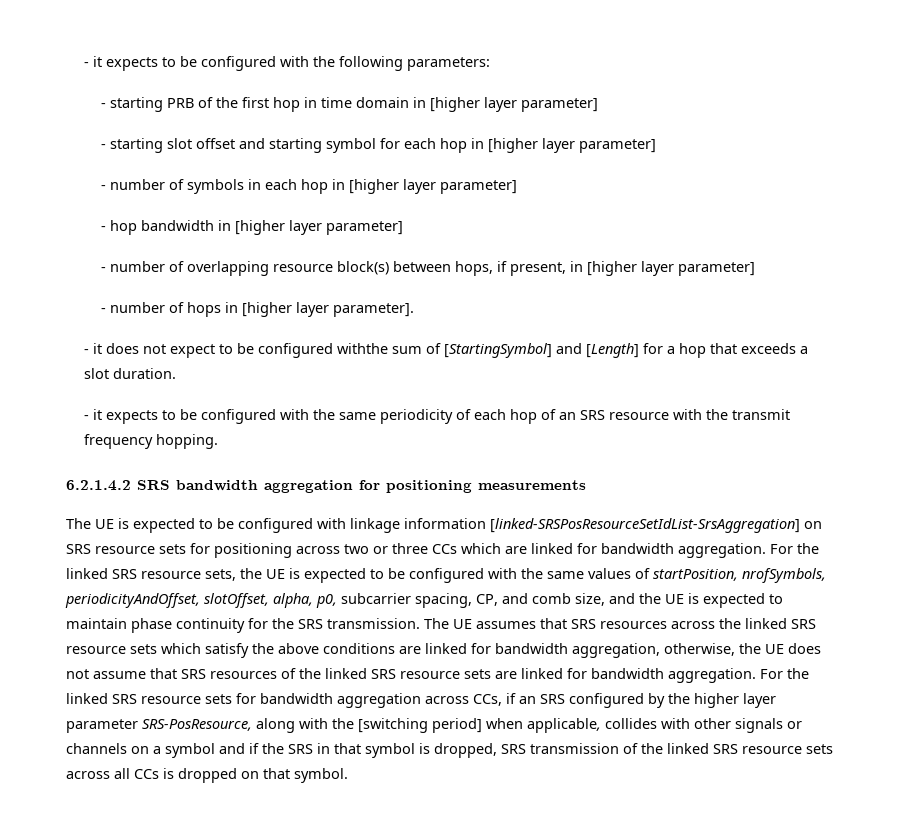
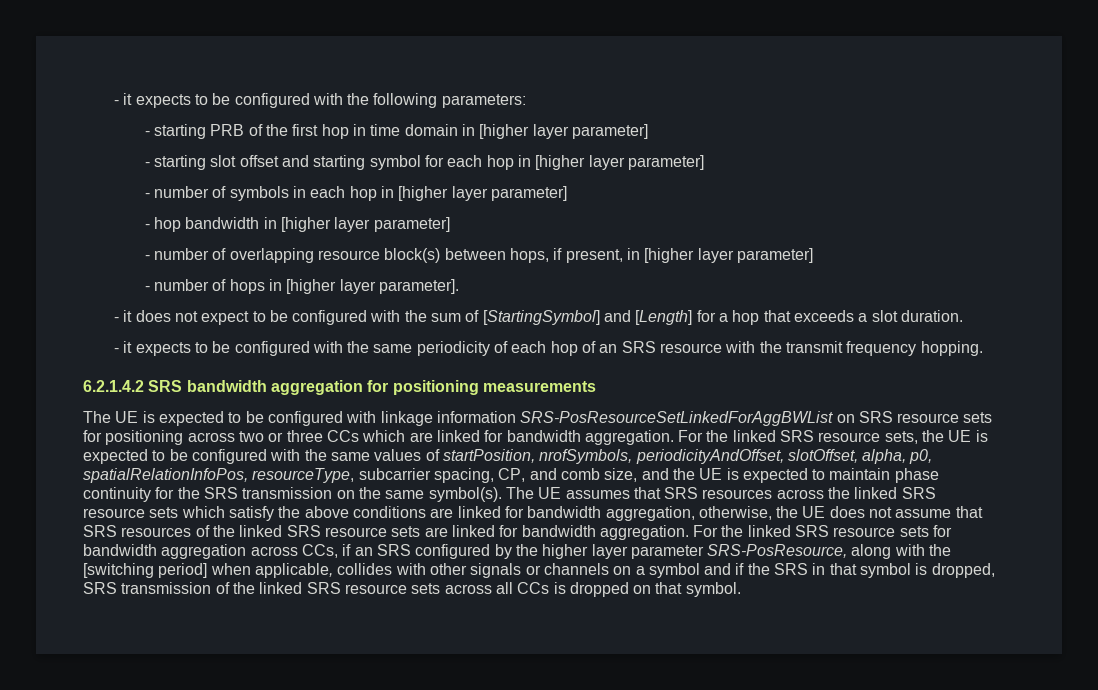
[336,343,388,354] withthe -> [370,310,427,322] with the
[490,518,800,533] [linked-SRSPosResourceSetIdList-SrsAggregation] -> [520,411,834,426] SRS-PosResourceSetLinkedForAggBWList
(337, 601) none -> [83,468,355,483] spatialRelationInfoPos, resourceType,
[327,618,420,629] transmission. -> [242,487,502,502] transmission on the same symbol(s).

